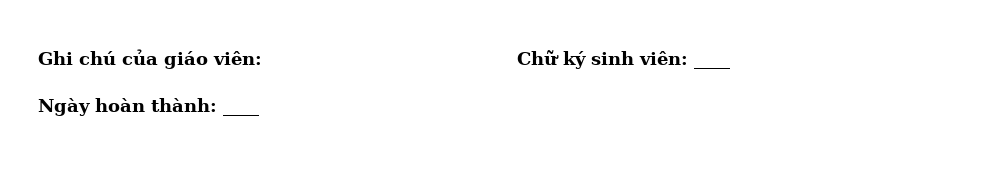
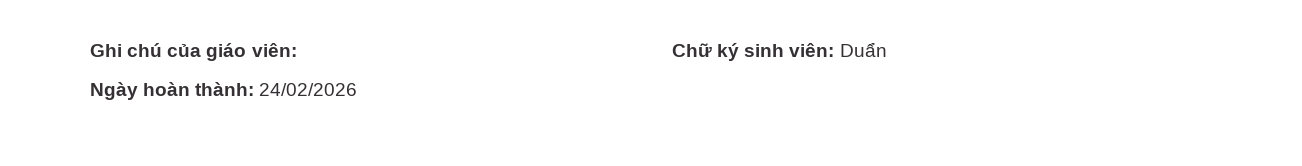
[223,112,259,116] ____ -> [259,83,358,96] 24/02/2026
[694,65,730,69] ____ -> [839,42,887,57] Duẩn

